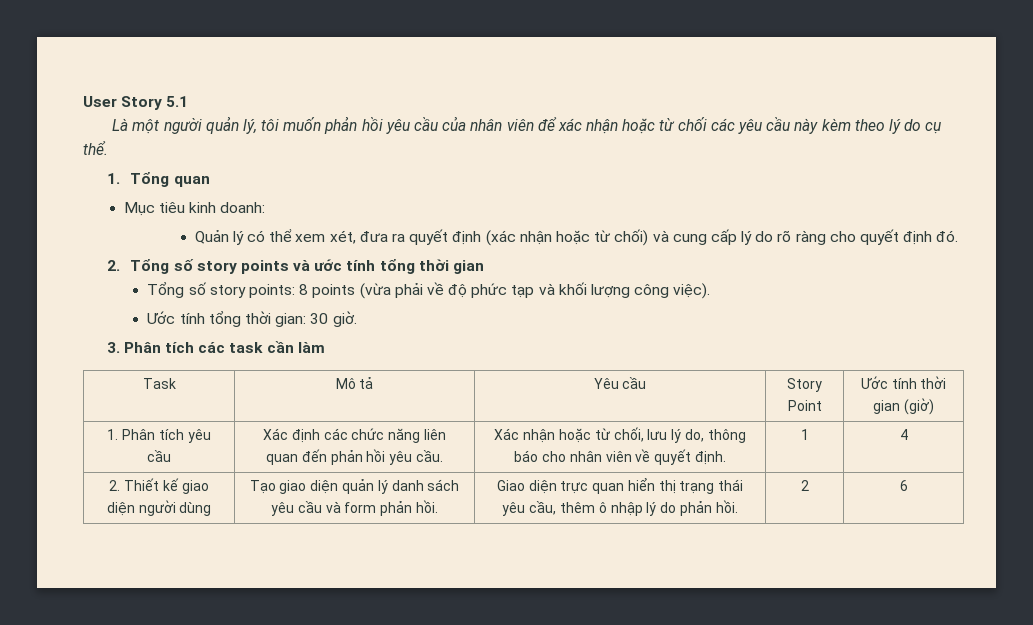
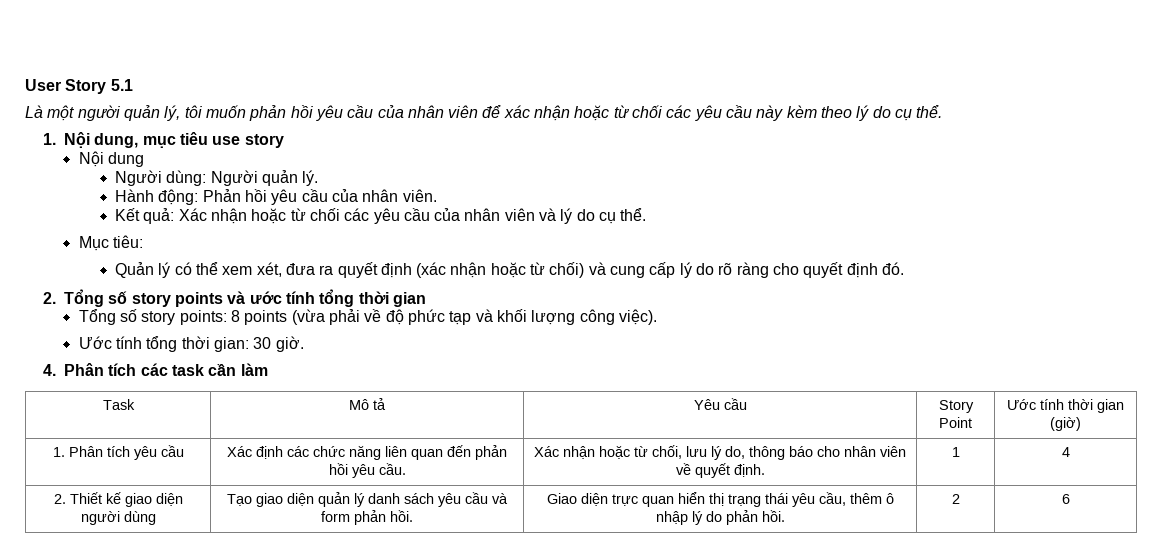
[130,172,210,187] [123,202,266,216] Tổng quan // Mục tiêu kinh doanh: -> [64,132,284,148] [78,151,145,167] [114,170,319,186] [114,189,437,205] [114,208,647,224] [78,235,144,251] Nội dung, mục tiêu use story // Nội dung // Người dùng: Người quản lý. // Hành động: Phản hồi yêu cầu của nhân viên. // Kết quả: Xác nhận hoặc từ chối các yêu cầu của nhân viên và lý do cụ thể. // Mục tiêu:
[106,342,120,353] 3. -> [43,364,57,376] 4.

